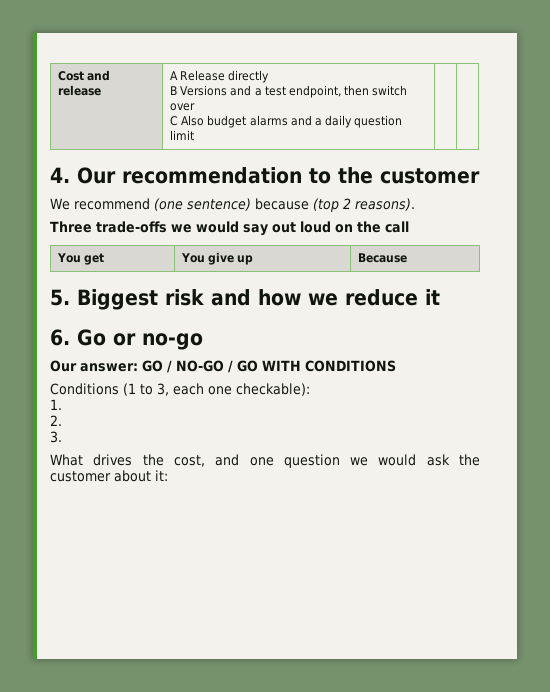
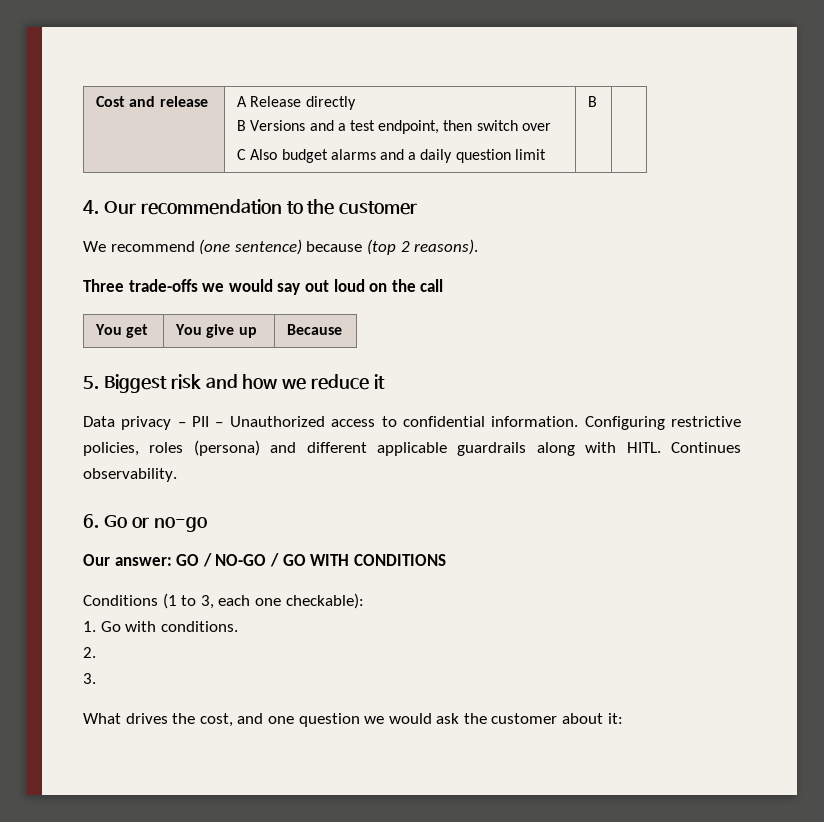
(194, 135) none -> [588,96,598,107] B
(440, 297) none -> [83,416,742,430] [83,440,741,456] [83,468,177,482] // Data privacy – PII – Unauthorized access to confidential information. Configuring restrictive policies, roles (persona) and different applicable guardrails along with HITL. Continues observability.
(62, 404) none -> [100,621,238,632] Go with conditions.

